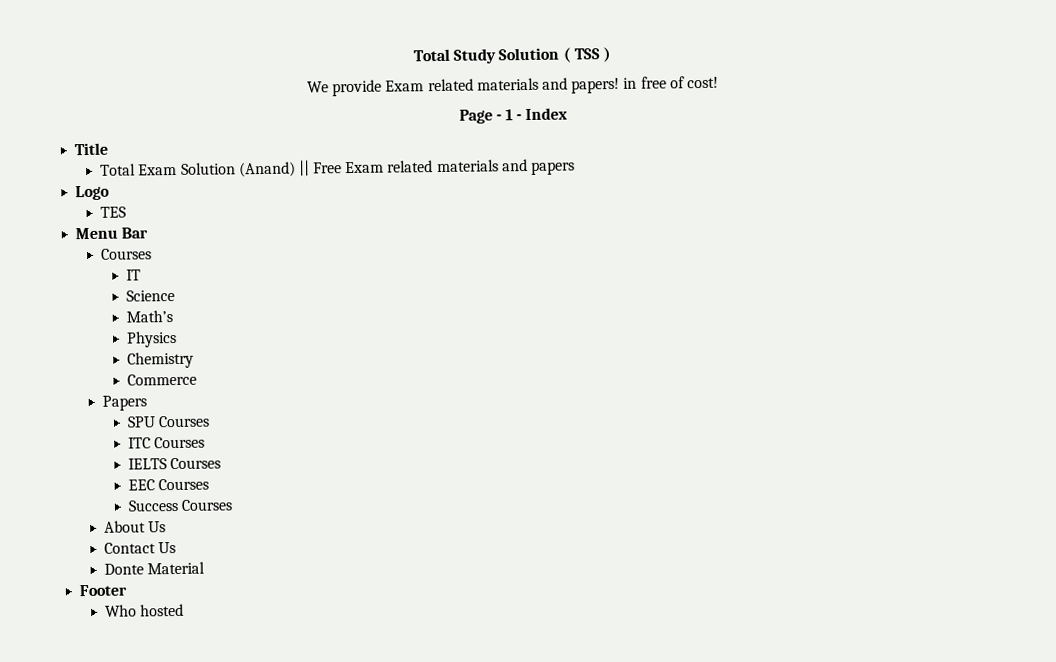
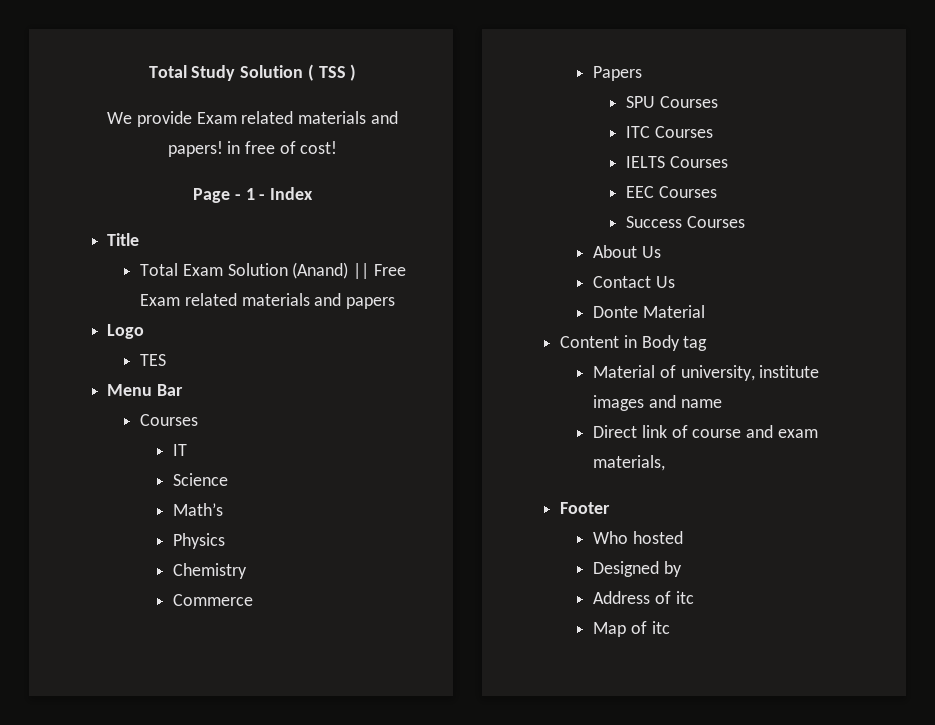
[79,584,128,597] [105,603,185,617] Footer // Who hosted -> [560,335,708,351] [593,365,820,381] [593,395,722,411] [593,425,818,438] [593,455,666,471] [560,502,611,514] [593,531,683,544] [593,561,682,577] [593,591,694,604] [593,621,670,637] Content in Body tag // Material of university, institute images and name // Direct link of course and exam materials, // Footer // Who hosted // Designed by // Address of itc // Map of itc

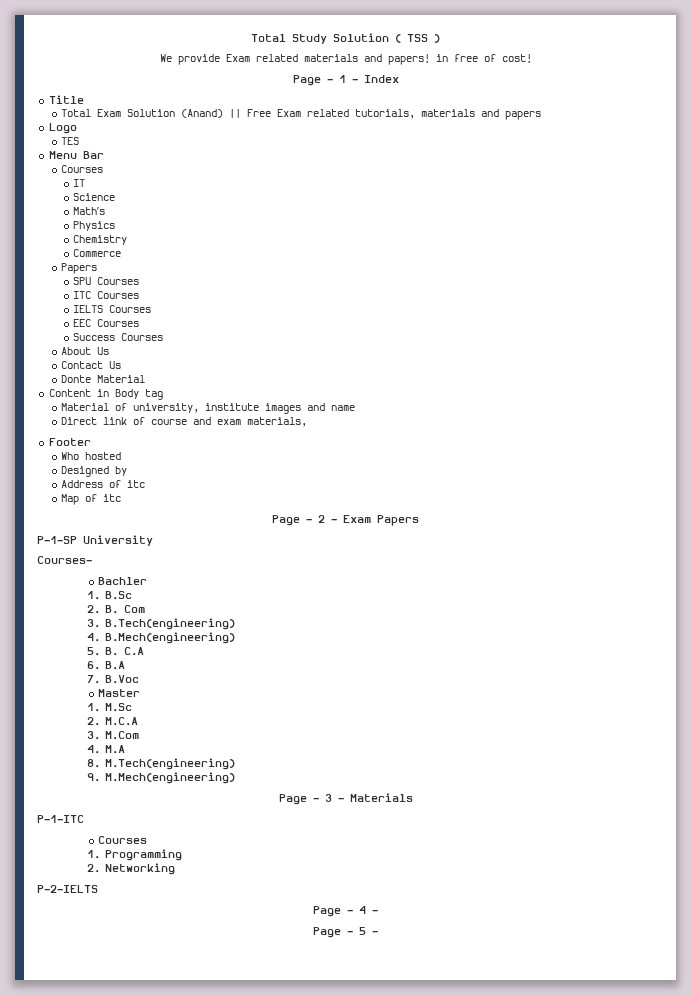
(237, 299) none -> [354,109,415,119] tutorials,
(670, 627) none -> [272,515,419,526] [37,535,153,546] [37,556,92,564] [98,577,148,585] [86,591,132,600] [86,605,145,614] [86,618,235,630] [86,632,235,644] [86,647,144,656] [86,661,125,670] [86,675,139,684] [98,689,141,697] [86,703,132,712] [86,717,138,726] [86,731,139,740] [86,745,125,754] [86,758,235,770] [86,772,235,784] [278,793,413,805] [37,815,84,823] [98,836,148,844] [86,849,182,861] [86,863,175,875] [37,885,98,893] [313,906,378,917] [313,927,378,938] // Page - 2 – Exam Papers // P-1-SP University // Courses- // Bachler // 1. B.Sc // 2. B. Com // 3. B.Tech(engineering) // 4. B.Mech(engineering) // 5. B. C.A // 6. B.A // 7. B.Voc // Master // 1. M.Sc // 2. M.C.A // 3. M.Com // 4. M.A // 8. M.Tech(engineering) // 9. M.Mech(engineering) // Page - 3 – Materials // P-1-ITC // Courses // 1. Programming // 2. Networking // P-2-IELTS // Page - 4 – // Page - 5 –

